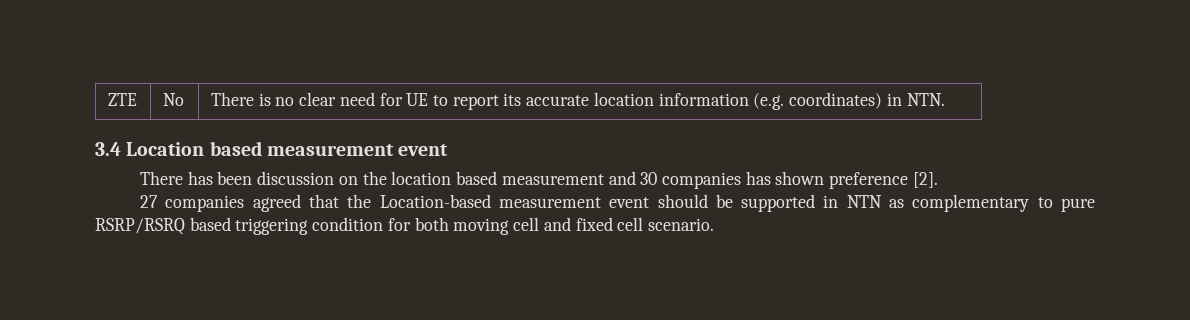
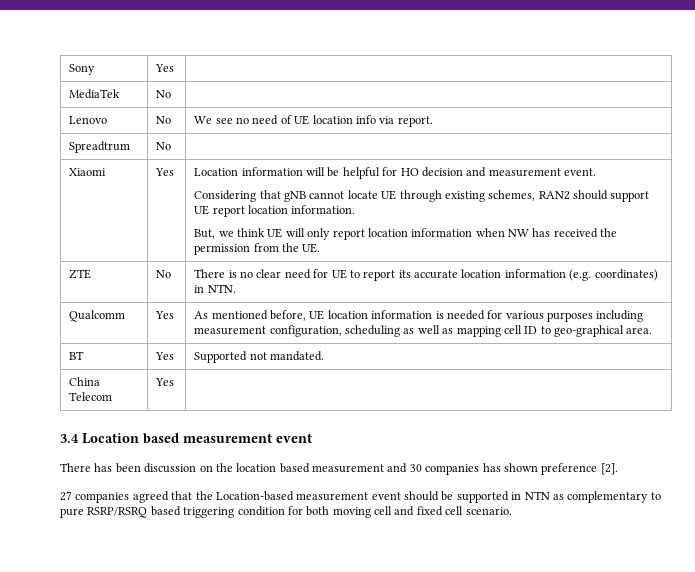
(107, 99) none -> [69,64,96,75] [155,64,175,72] [69,89,121,99] [156,90,172,98] [69,116,108,124] [156,116,172,124] [194,115,433,127] [69,141,131,153] [156,142,172,150] [69,168,107,176] [155,168,175,176] [194,167,597,179] [194,190,650,202] [194,205,356,217] [194,228,618,240] [194,243,321,255] Sony | Yes | // MediaTek | No | // Lenovo | No | We see no need of UE location info via report. // Spreadtrum | No | // Xiaomi | Yes | Location information will be helpful for HO decision and measurement event. // Considering that gNB cannot locate UE through existing schemes, RAN2 should support UE report location information. // But, we think UE will only report location information when NW has received the permission from the UE. //
(945, 99) none -> [69,310,126,322] [155,311,175,319] [194,310,644,322] [194,325,653,337] [69,351,85,360] [155,352,175,360] [194,351,325,363] [69,377,101,386] [69,392,113,401] [155,378,175,386] // Qualcomm | Yes | As mentioned before, UE location information is needed for various purposes including measurement configuration, scheduling as well as mapping cell ID to geo-graphical area. // BT | Yes | Supported not mandated. // China Telecom | Yes |

